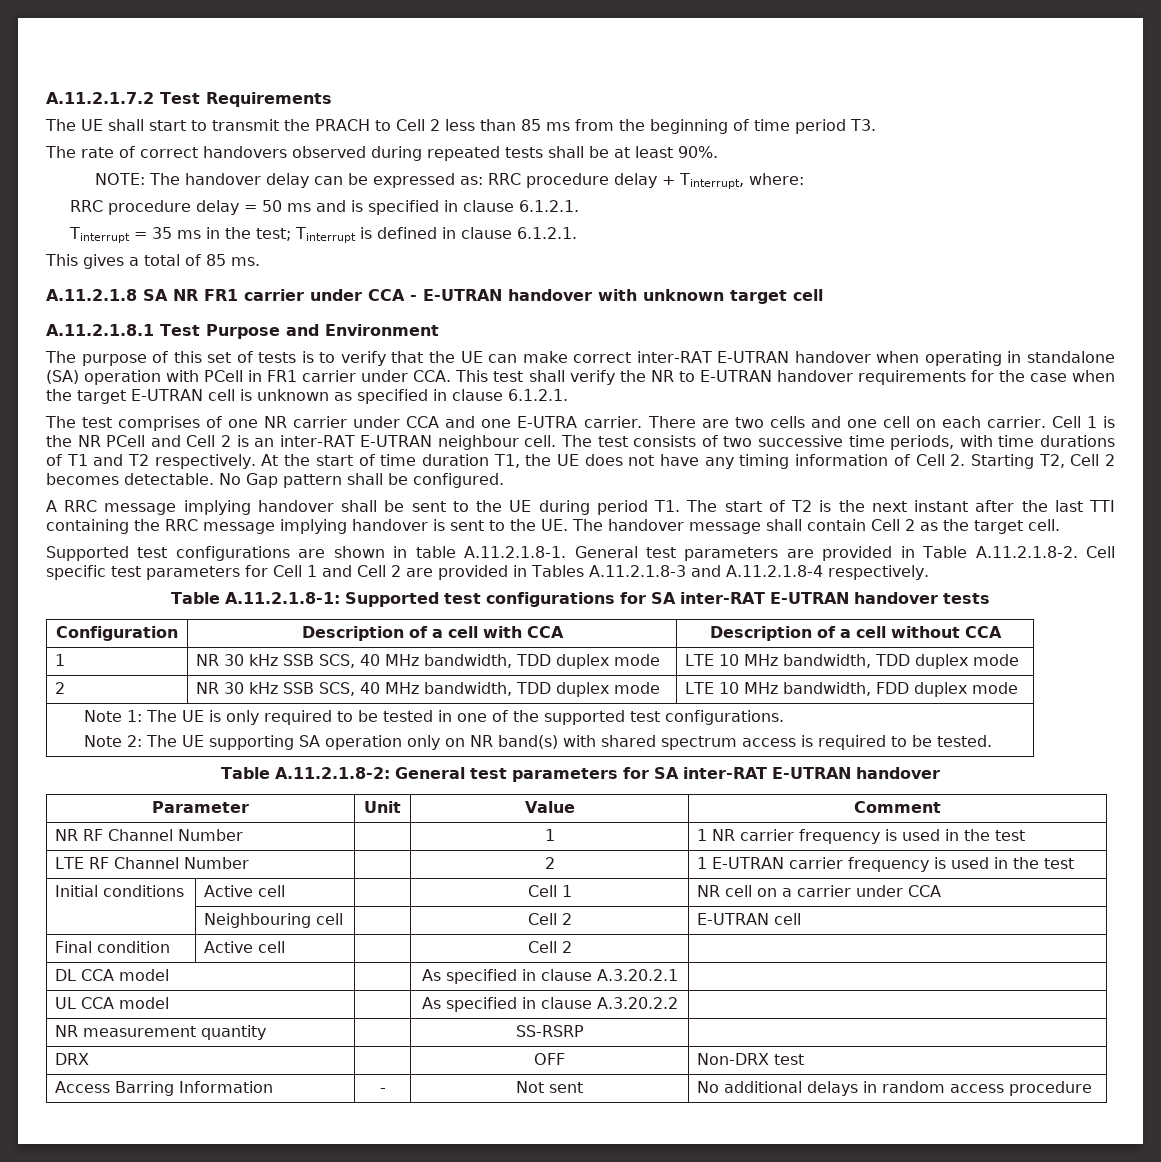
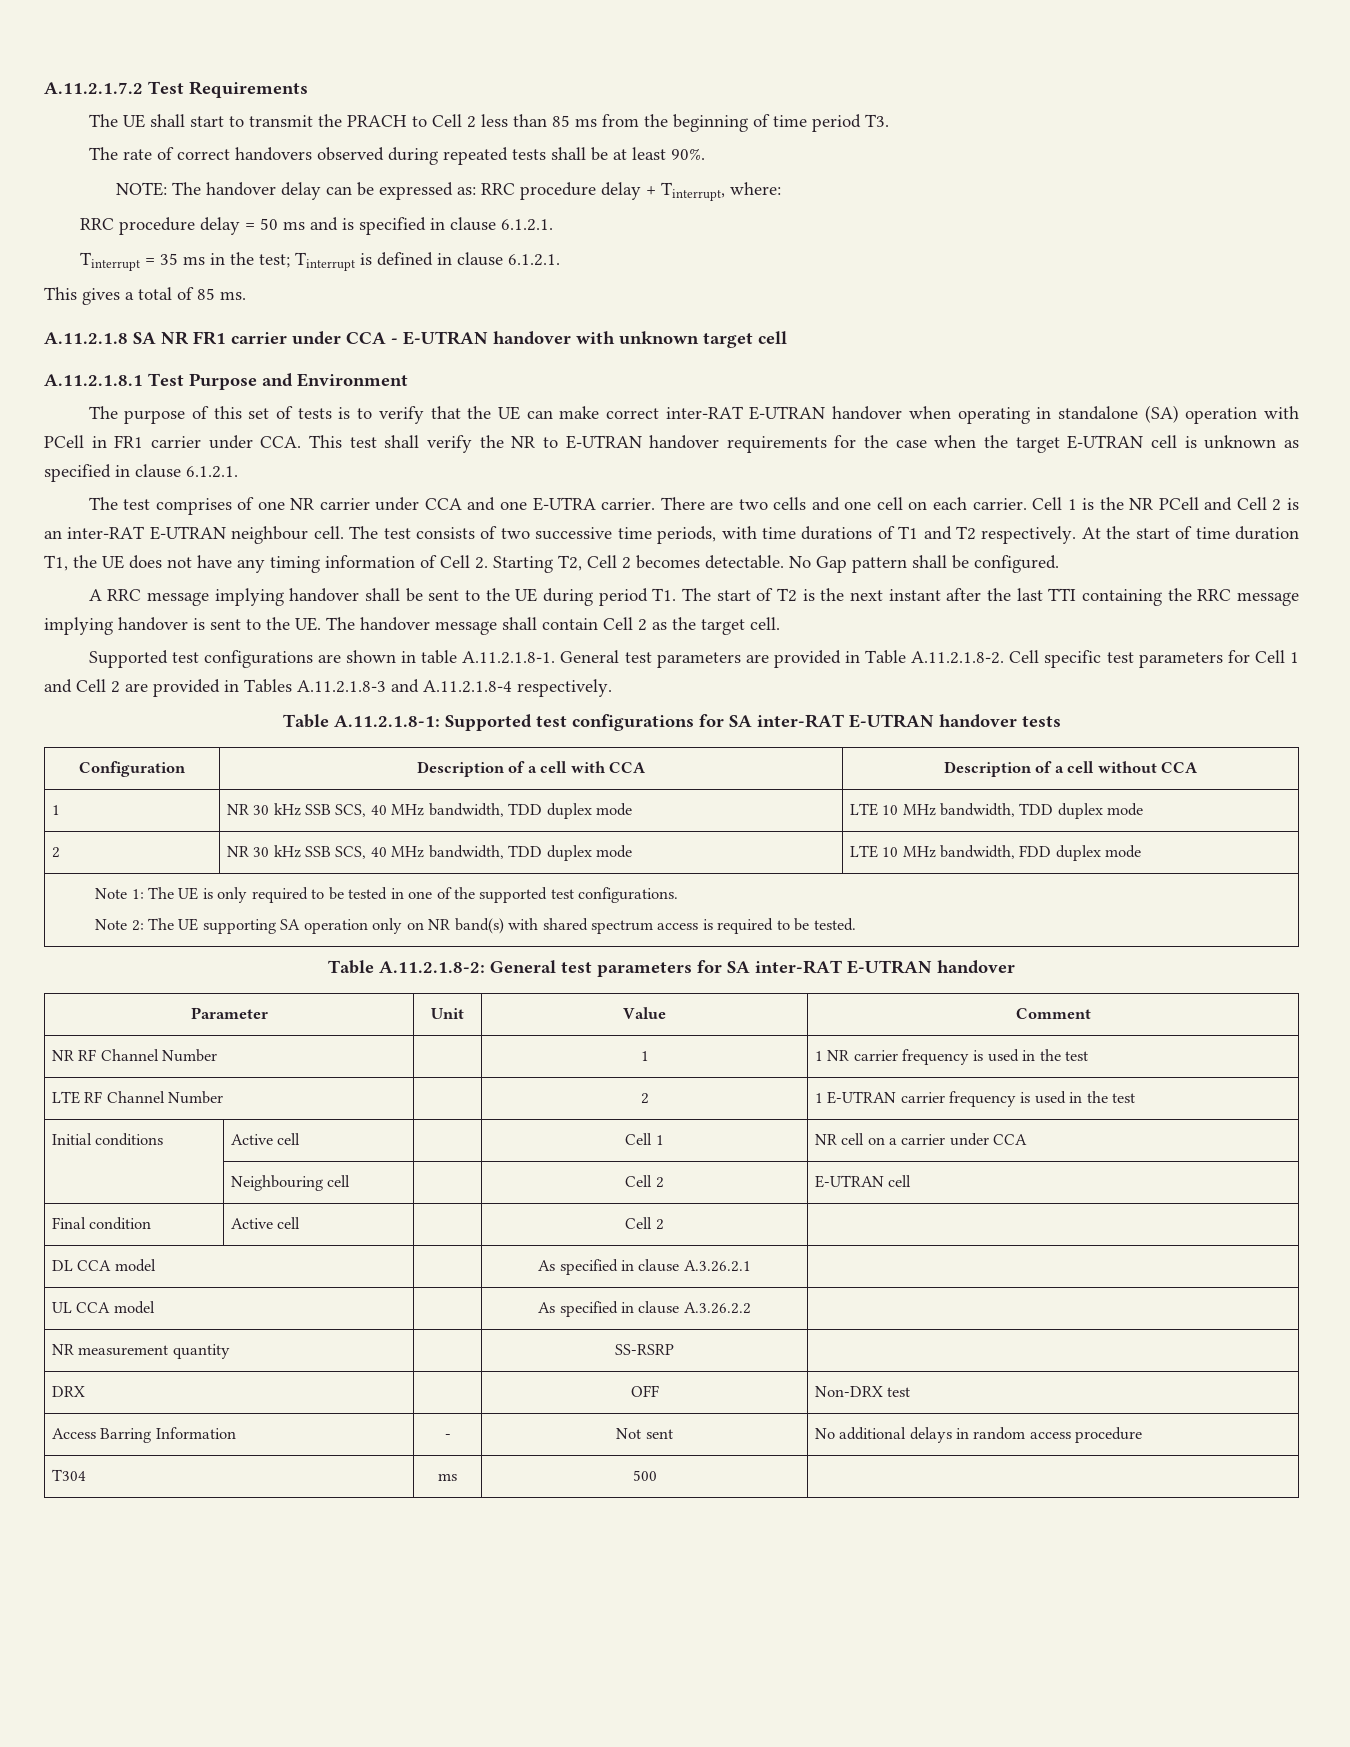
[596,969,678,981] A.3.20.2.1 -> [683,1260,751,1272] A.3.26.2.1
[596,997,678,1009] A.3.20.2.2 -> [683,1302,751,1314] A.3.26.2.2
(1093, 1088) none -> [51,1469,86,1481] [438,1473,457,1481] [632,1470,657,1481] // T304 | ms | 500 |

